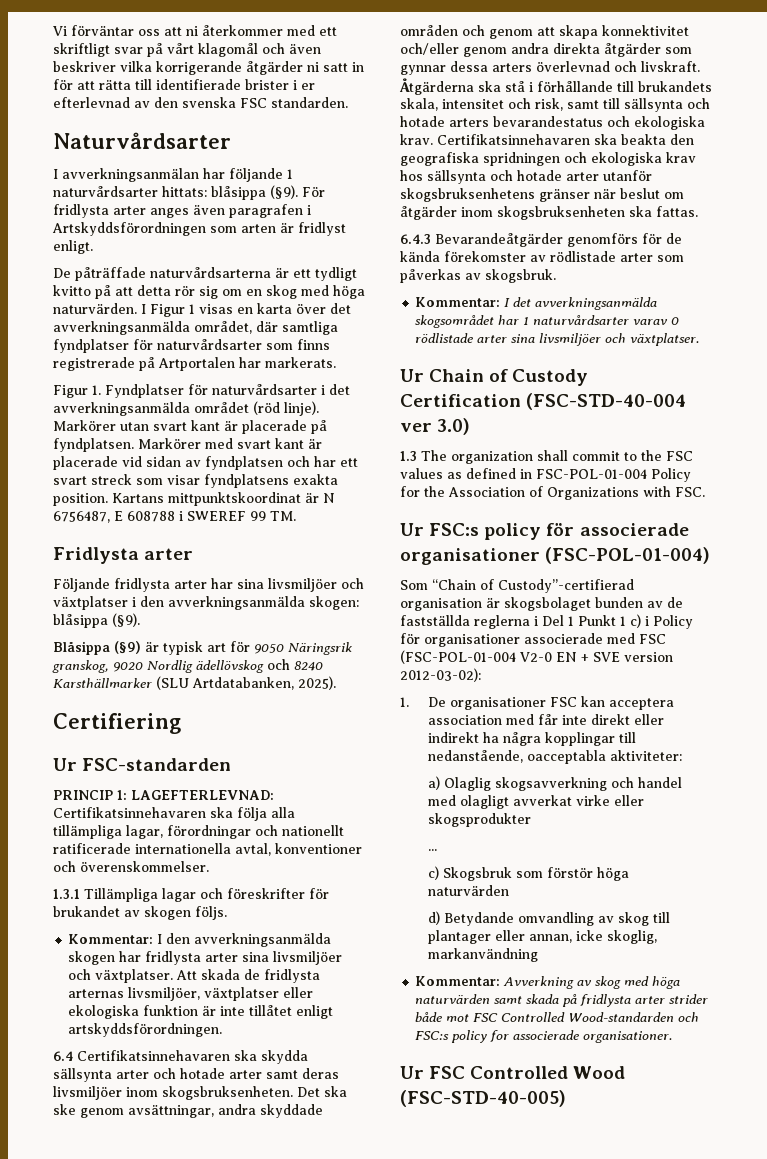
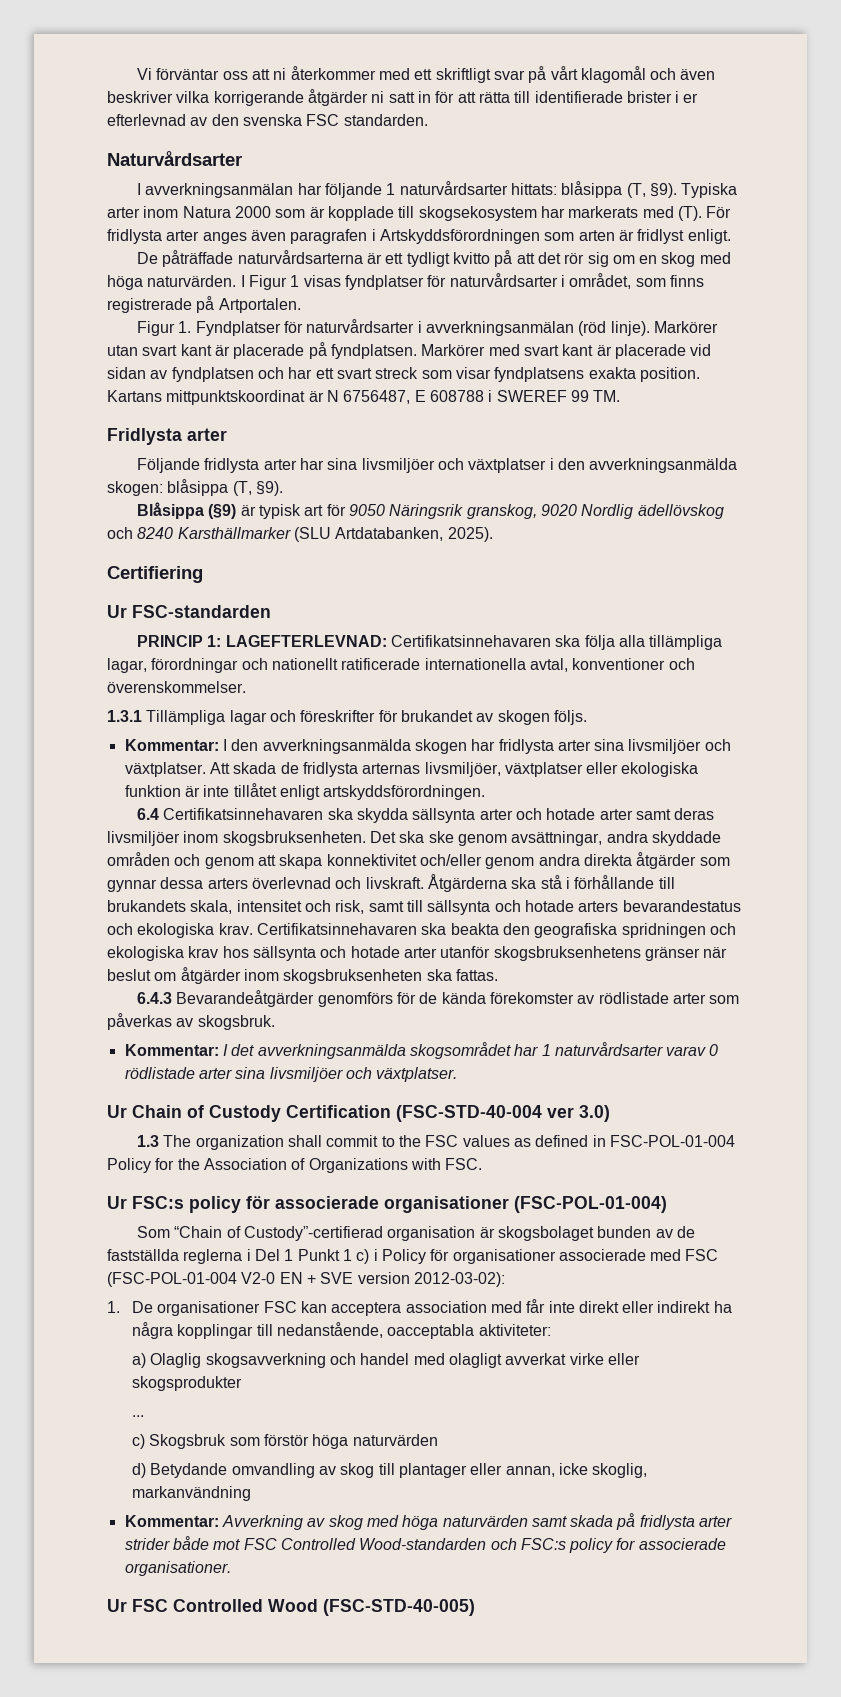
[270,185,298,199] (§9). -> [626,183,738,198] [107,206,702,221] (T, §9). Typiska arter inom Natura 2000 som är kopplade till skogsekosystem har markerats med (T).
[137,285,171,296] detta -> [537,252,561,264] det
[237,303,351,314] [53,321,338,335] en karta över det avverkningsanmälda området, där samtliga -> (341, 281) none
(262, 344) none -> [560,273,632,289] i området,
[158,357,336,371] Artportalen har markerats. -> [218,298,301,313] Artportalen.
[329,384,350,395] [53,402,249,416] det avverkningsanmälda området -> [425,321,574,336] avverkningsanmälan
[112,613,140,627] (§9). -> [232,481,283,496] (T, §9).

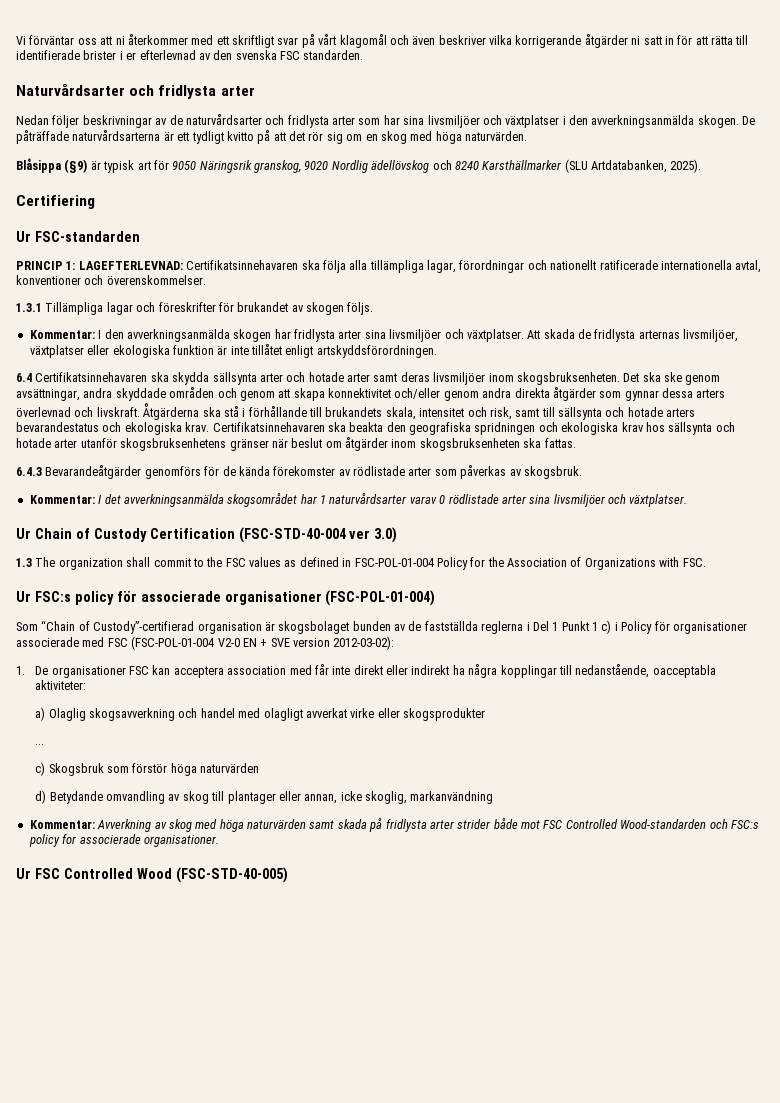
[137,181,738,198] [107,206,732,221] [107,229,731,244] // I avverkningsanmälan har följande 1 naturvårdsarter hittats: blåsippa (T, §9). Typiska arter inom Natura 2000 som är kopplade till skogsekosystem har markerats med (T). För fridlysta arter anges även paragrafen i Artskyddsförordningen som arten är fridlyst enligt. // -> [129,85,255,99] [16,114,739,128] och fridlysta arter // Nedan följer beskrivningar av de naturvårdsarter och fridlysta arter som har sina livsmiljöer och växtplatser i den avverkningsanmälda skogen.
[240,273,704,290] [107,296,301,313] [137,319,718,336] [107,342,712,359] [107,367,700,382] [107,390,621,405] [107,428,227,445] [137,458,738,473] [107,479,283,496] I Figur 1 visas fyndplatser för naturvårdsarter i området, som finns registrerade på Artportalen. // Figur 1. Fyndplatser för naturvårdsarter i avverkningsanmälan (röd linje). Markörer utan svart kant är placerade på fyndplatsen. Markörer med svart kant är placerade vid sidan av fyndplatsen och har ett svart streck som visar fyndplatsens exakta position. Kartans mittpunktskoordinat är N 6756487, E 608788 i SWEREF 99 TM. // Fridlysta arter // Följande fridlysta arter har sina livsmiljöer och växtplatser i den avverkningsanmälda skogen: blåsippa (T, §9). -> (527, 136) none

